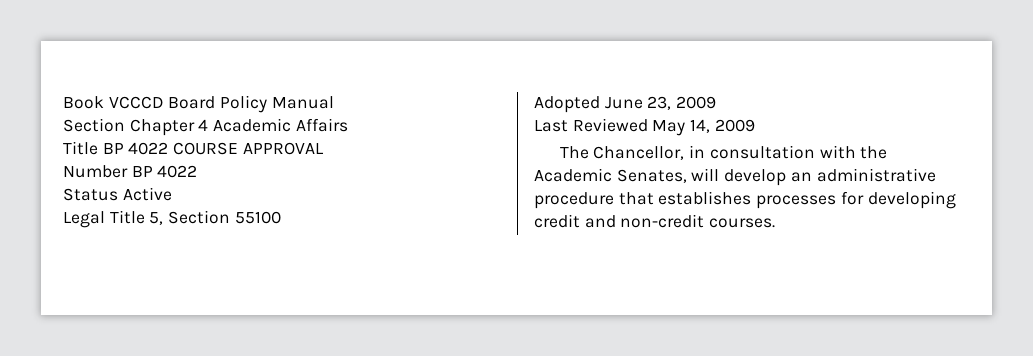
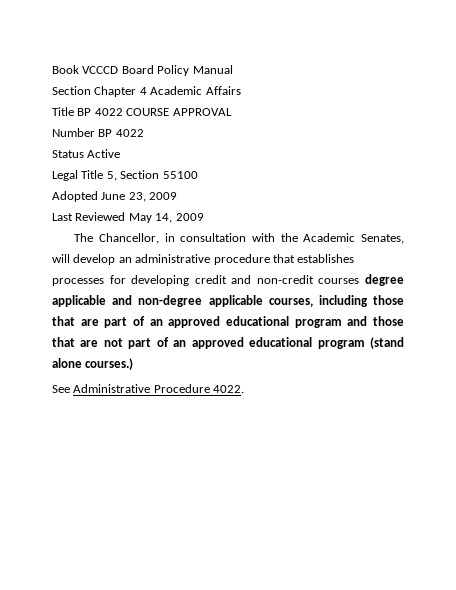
[709,218,776,228] courses. -> [318,274,404,286] [52,295,404,307] [52,316,404,328] [52,337,405,349] [52,358,134,370] [52,384,245,393] courses degree applicable and non-degree applicable courses, including those that are part of an approved educational program and those that are not part of an approved educational program (stand alone courses.) // See Administrative Procedure 4022.

